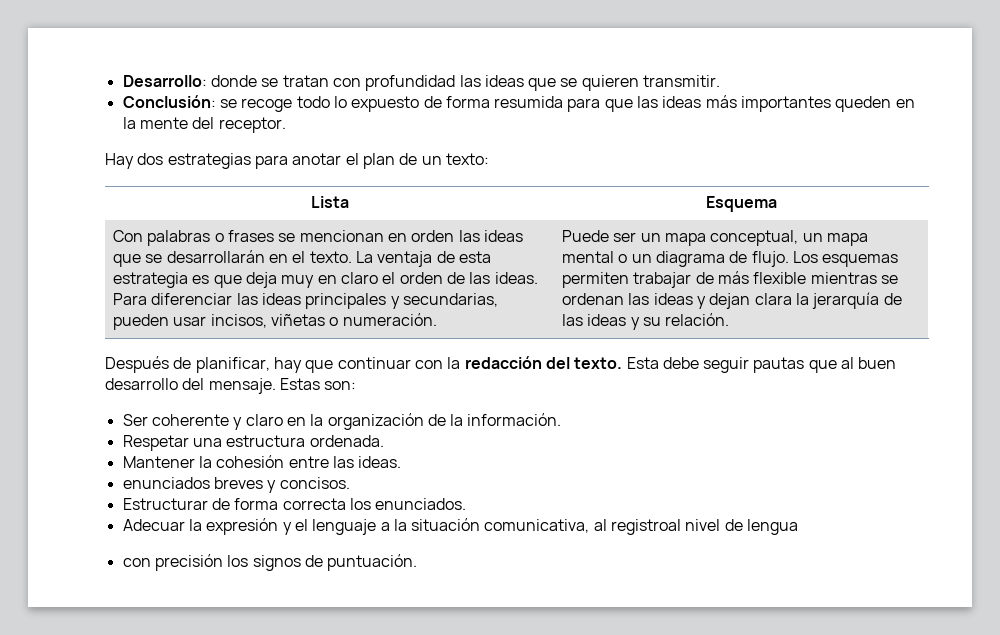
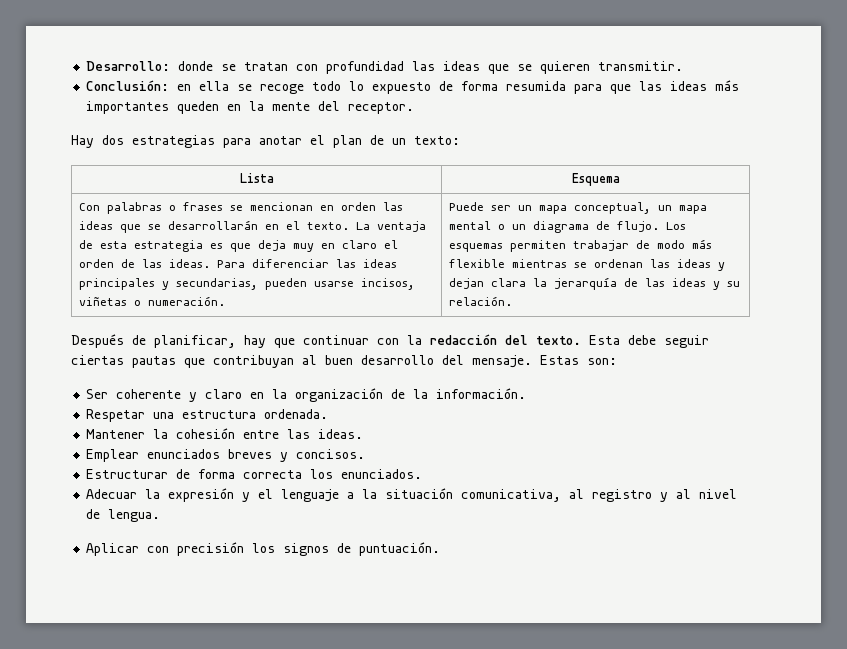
(216, 101) none -> [177,81,230,91] en ella
[173,316,207,326] usar -> [313,281,354,287] usarse
(714, 278) none -> [656,240,685,249] modo
(750, 365) none -> [71,355,124,365] ciertas
(837, 366) none -> [213,355,294,368] contribuyan
(402, 462) none -> [86,449,140,462] Emplear
[611,519,799,535] registroal nivel de lengua // -> [592,489,738,502] [86,509,161,522] [86,543,140,556] registro y al nivel de lengua. // Aplicar

